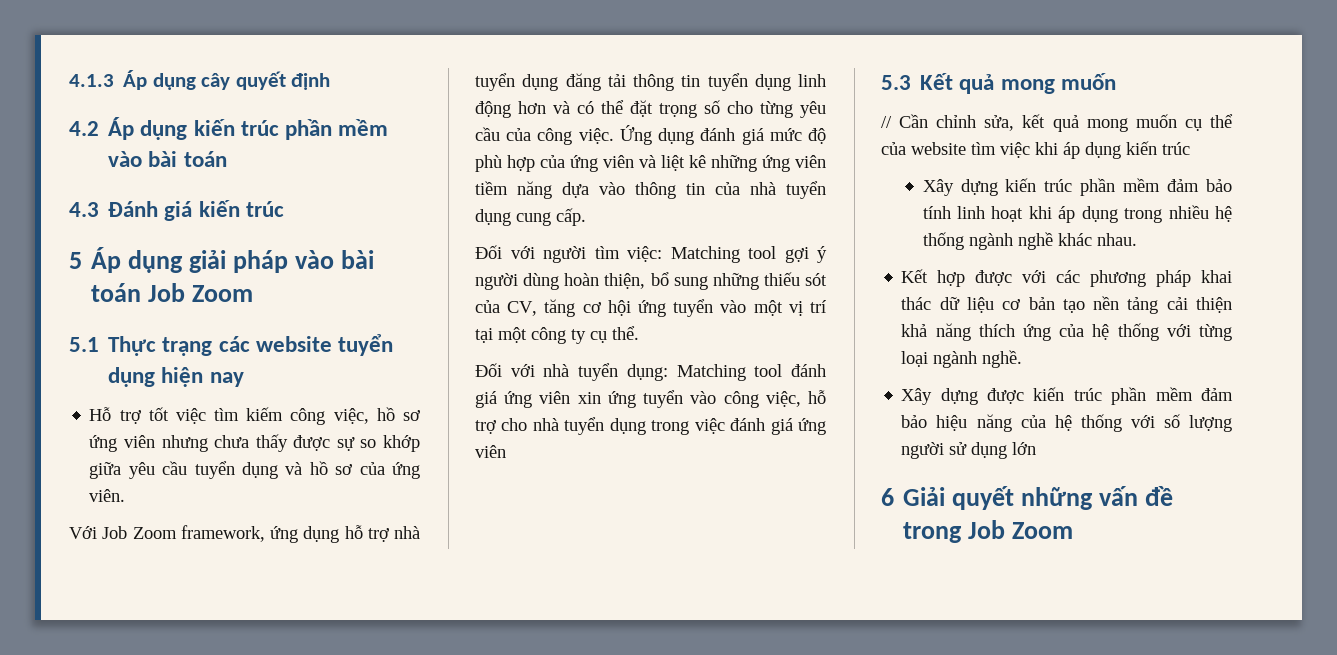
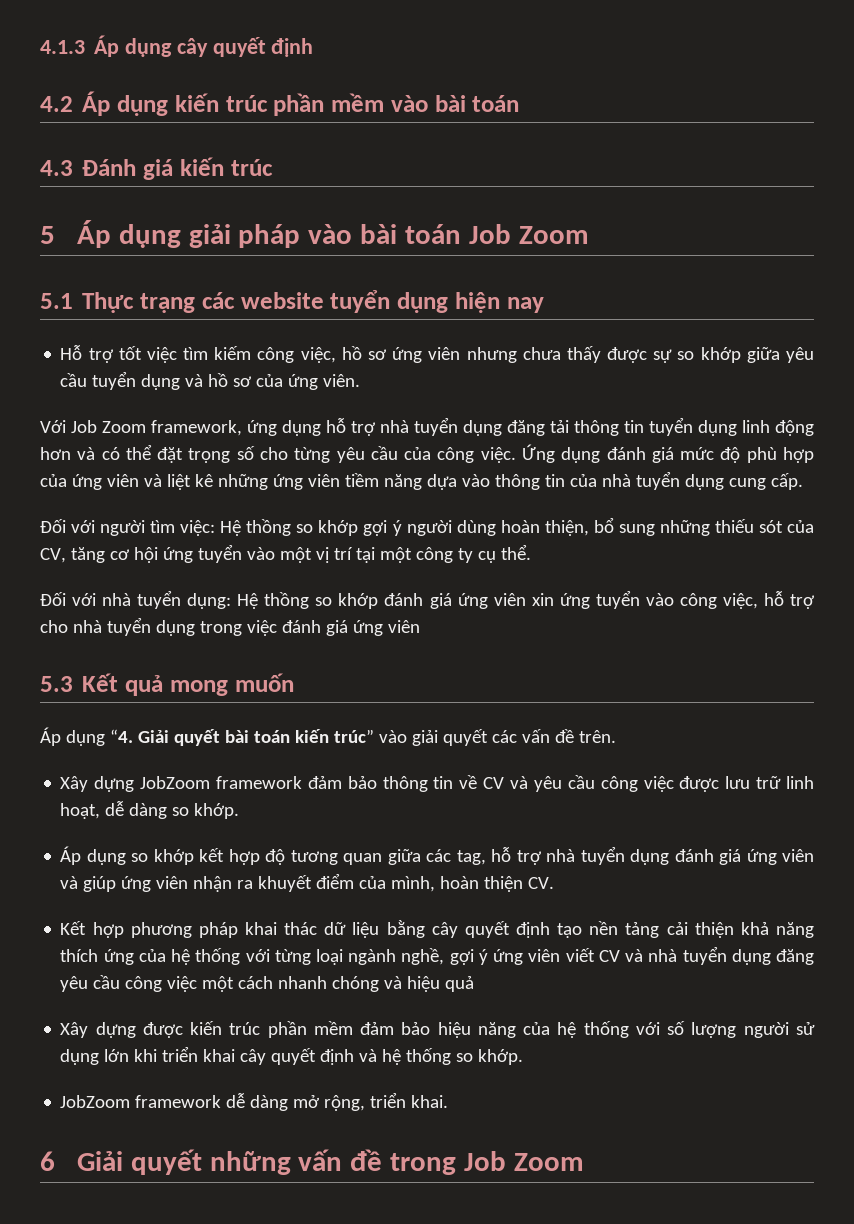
[670,246,776,263] Matching tool -> [220,519,359,536] Hệ thồng so khớp
[676,364,783,381] Matching tool -> [237,592,379,609] Hệ thồng so khớp
[881,114,1233,132] [881,141,1190,159] [922,178,1232,196] [922,205,1232,223] [922,232,1137,250] // Cần chỉnh sửa, kết quả mong muốn cụ thể của website tìm việc khi áp dụng kiến trúc // Xây dựng kiến trúc phần mềm đảm bảo tính linh hoạt khi áp dụng trong nhiều hệ thống ngành nghề khác nhau. -> [40,727,616,746] [60,775,814,792] [60,801,240,819] [60,846,814,865] [60,873,555,892] Áp dụng “4. Giải quyết bài toán kiến trúc” vào giải quyết các vấn đề trên. // Xây dựng JobZoom framework đảm bảo thông tin về CV và yêu cầu công việc được lưu trữ linh hoạt, dễ dàng so khớp. // Áp dụng so khớp kết hợp độ tương quan giữa các tag, hỗ trợ nhà tuyển dụng đánh giá ứng viên và giúp ứng viên nhận ra khuyết điểm của mình, hoàn thiện CV.
[975,270,1081,286] được với các -> (124, 930) none
[1002,297,1055,310] cơ bản -> [386,920,550,938] bằng cây quyết định
[982,350,1023,368] nghề. -> [401,946,814,965] [60,975,475,992] nghề, gợi ý ứng viên viết CV và nhà tuyển dụng đăng yêu cầu công việc một cách nhanh chóng và hiệu quả
(1037, 448) none -> [134,1046,524,1065] [60,1092,449,1111] khi triển khai cây quyết định và hệ thống so khớp. // JobZoom framework dễ dàng mở rộng, triển khai.

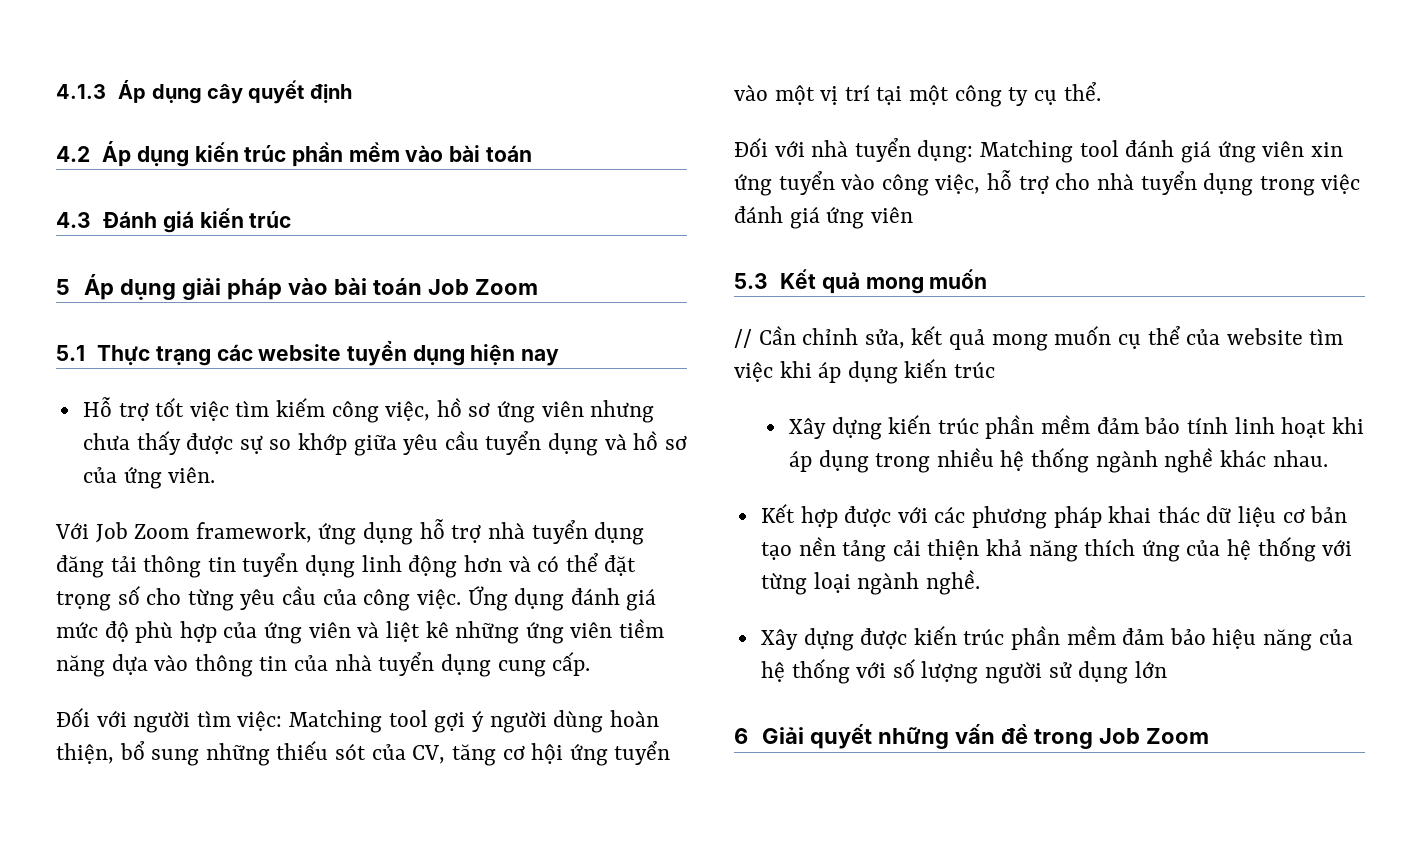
[220,519,359,536] Hệ thồng so khớp -> [289,710,428,733] Matching tool
[237,592,379,609] Hệ thồng so khớp -> [980,140,1119,163] Matching tool
[40,727,616,746] [60,775,814,792] [60,801,240,819] [60,846,814,865] [60,873,555,892] Áp dụng “4. Giải quyết bài toán kiến trúc” vào giải quyết các vấn đề trên. // Xây dựng JobZoom framework đảm bảo thông tin về CV và yêu cầu công việc được lưu trữ linh hoạt, dễ dàng so khớp. // Áp dụng so khớp kết hợp độ tương quan giữa các tag, hỗ trợ nhà tuyển dụng đánh giá ứng viên và giúp ứng viên nhận ra khuyết điểm của mình, hoàn thiện CV. -> [734,326,1344,351] [734,359,996,384] [789,415,1364,440] [789,448,1328,473] // Cần chỉnh sửa, kết quả mong muốn cụ thể của website tìm việc khi áp dụng kiến trúc // Xây dựng kiến trúc phần mềm đảm bảo tính linh hoạt khi áp dụng trong nhiều hệ thống ngành nghề khác nhau.
(124, 930) none -> [844,506,966,527] được với các
[386,920,550,938] bằng cây quyết định -> [1282,506,1348,523] cơ bản
[401,946,814,965] [60,975,475,992] nghề, gợi ý ứng viên viết CV và nhà tuyển dụng đăng yêu cầu công việc một cách nhanh chóng và hiệu quả -> [925,570,980,595] nghề.
[134,1046,524,1065] [60,1092,449,1111] khi triển khai cây quyết định và hệ thống so khớp. // JobZoom framework dễ dàng mở rộng, triển khai. -> (1167, 669) none

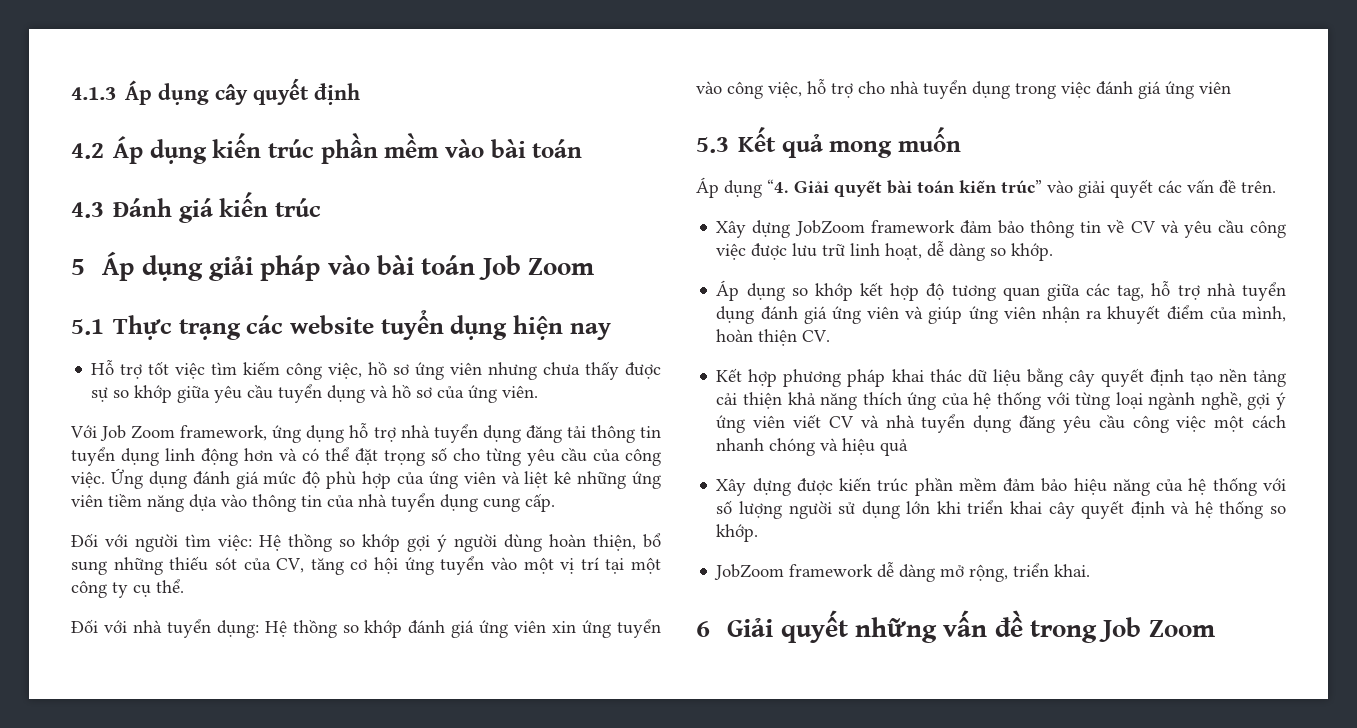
[289,710,428,733] Matching tool -> [259,533,400,552] Hệ thồng so khớp
[980,140,1119,163] Matching tool -> [264,619,403,638] Hệ thồng so khớp
[734,326,1344,351] [734,359,996,384] [789,415,1364,440] [789,448,1328,473] // Cần chỉnh sửa, kết quả mong muốn cụ thể của website tìm việc khi áp dụng kiến trúc // Xây dựng kiến trúc phần mềm đảm bảo tính linh hoạt khi áp dụng trong nhiều hệ thống ngành nghề khác nhau. -> [696,177,1276,198] [716,219,1286,238] [716,241,1054,261] [716,280,1286,301] [716,305,1286,324] [716,329,831,346] Áp dụng “4. Giải quyết bài toán kiến trúc” vào giải quyết các vấn đề trên. // Xây dựng JobZoom framework đảm bảo thông tin về CV và yêu cầu công việc được lưu trữ linh hoạt, dễ dàng so khớp. // Áp dụng so khớp kết hợp độ tương quan giữa các tag, hỗ trợ nhà tuyển dụng đánh giá ứng viên và giúp ứng viên nhận ra khuyết điểm của mình, hoàn thiện CV.
[844,506,966,527] được với các -> (778, 378) none
[1282,506,1348,523] cơ bản -> [1026,368,1184,387] bằng cây quyết định
[925,570,980,595] nghề. -> [1200,391,1286,410] [716,414,1286,433] [716,438,909,456] nghề, gợi ý ứng viên viết CV và nhà tuyển dụng đăng yêu cầu công việc một cách nhanh chóng và hiệu quả
(1167, 669) none -> [936,500,1286,519] [716,524,759,542] [714,562,1091,582] khi triển khai cây quyết định và hệ thống so khớp. // JobZoom framework dễ dàng mở rộng, triển khai.

